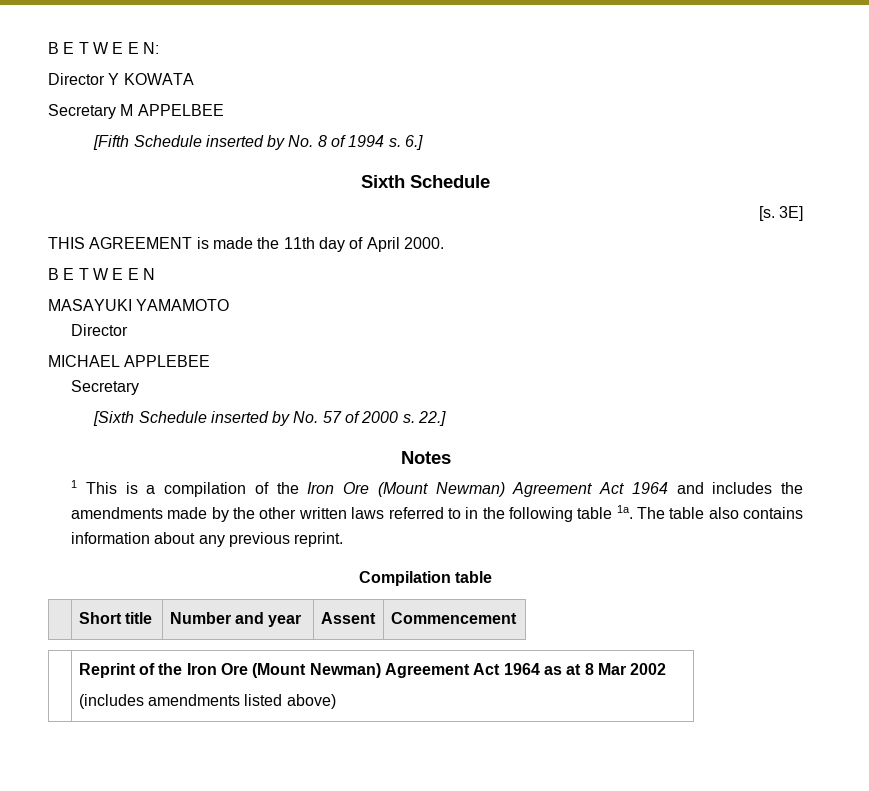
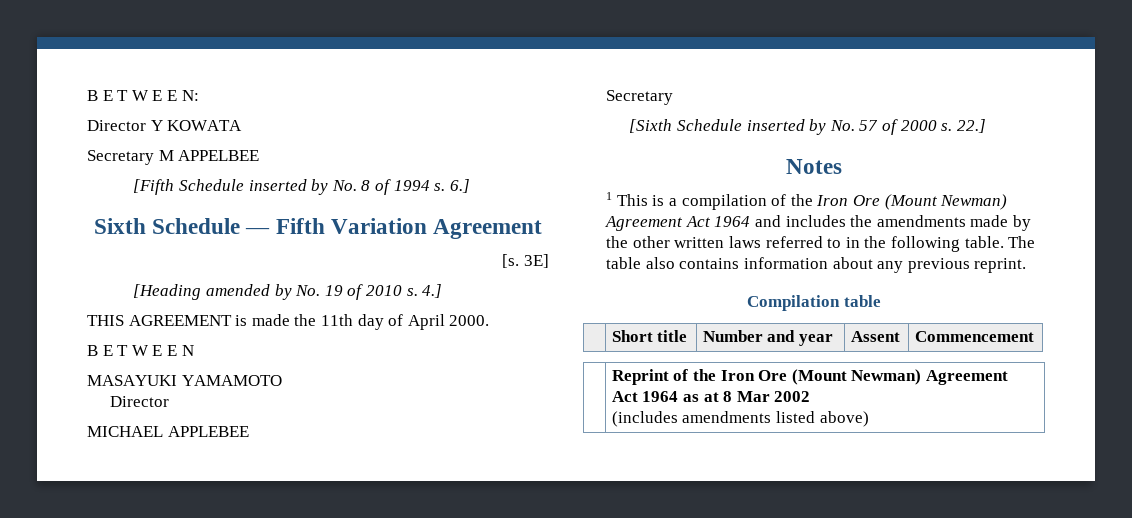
[758,206,803,221] // [s. 3E] -> [245,218,543,239] [502,254,549,268] [133,284,443,300] — Fifth Variation Agreement // [s. 3E] // [Heading amended by No. 19 of 2010 s. 4.]
[577,505,633,519] table 1a. -> [964,236,1004,248] table.

